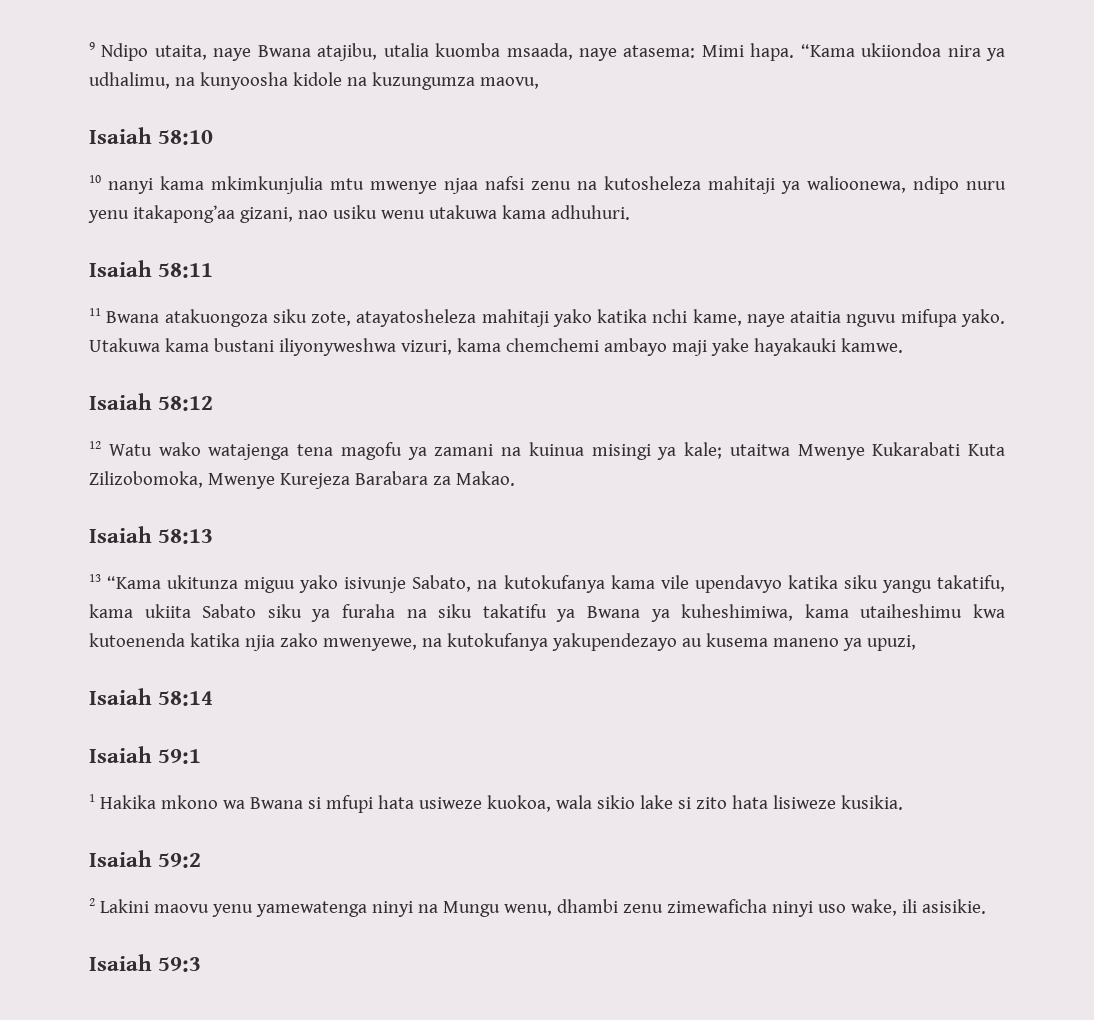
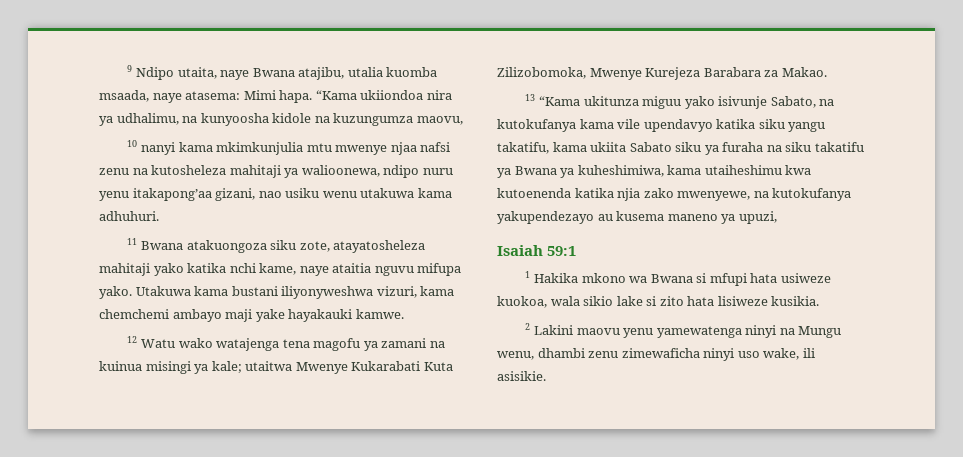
[89,127,214,145] // Isaiah 58:10 -> (463, 120) none
[89,260,214,278] // Isaiah 58:11 -> (159, 216) none
[89,393,214,411] // Isaiah 58:12 -> (404, 314) none
[89,526,214,544] // Isaiah 58:13 -> (827, 72) none
[89,688,214,706] // Isaiah 58:14 -> (777, 217) none
[89,850,202,868] // Isaiah 59:2 -> (820, 301) none
[89,954,202,972] // Isaiah 59:3 -> (546, 376) none

